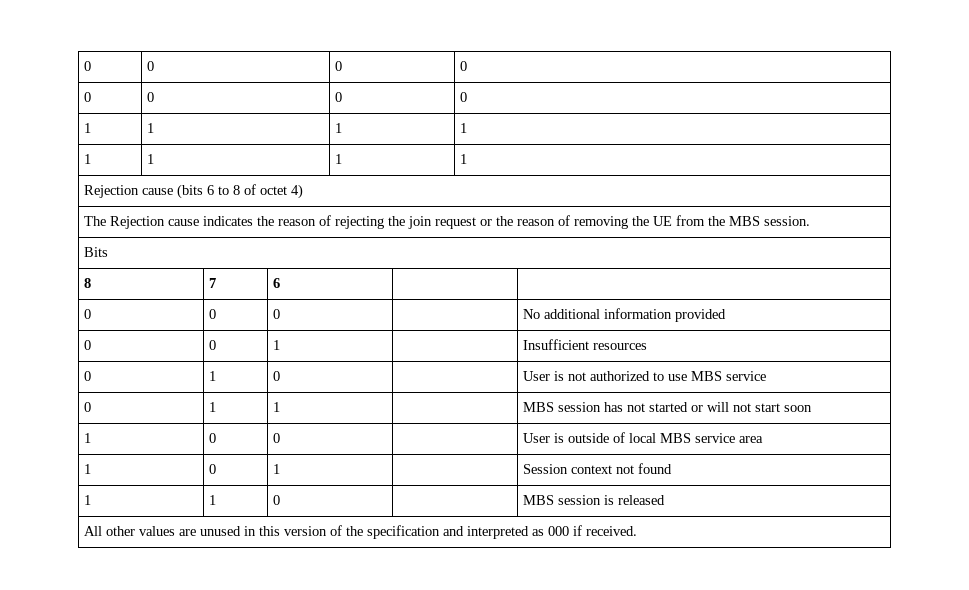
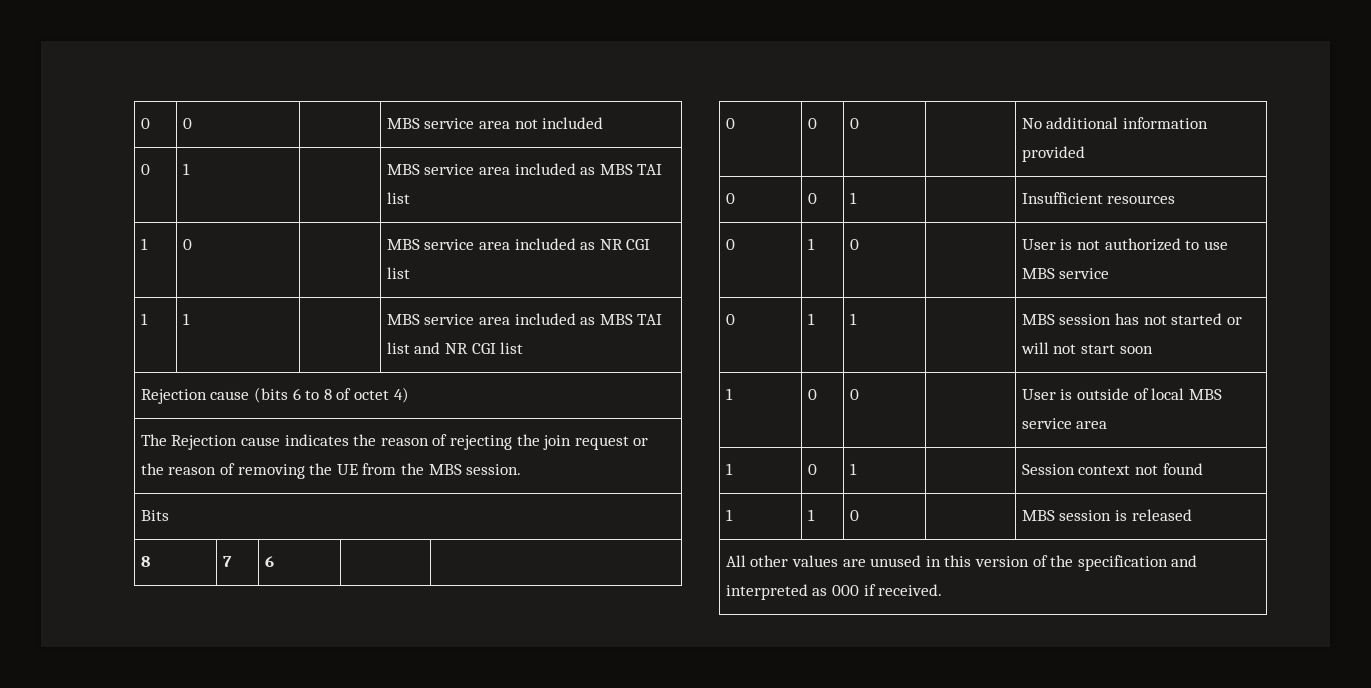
[84,61,92,71] [147,61,155,71] [335,61,343,71] [460,61,468,71] [84,92,92,102] [147,92,155,102] [335,92,343,102] [460,92,468,102] [84,123,92,133] [147,123,155,133] [335,123,343,133] [460,123,468,133] [84,154,92,164] [147,154,155,164] [335,154,343,164] [460,154,468,164] 0 | 0 | 0 | 0 // 0 | 0 | 0 | 0 // 1 | 1 | 1 | 1 // 1 | 1 | 1 | 1 -> [140,118,150,129] [182,118,192,129] [386,117,604,129] [140,164,150,175] [182,163,190,175] [386,163,663,175] [386,192,410,204] [140,238,148,250] [182,239,192,250] [386,238,651,250] [386,267,410,279] [140,313,148,325] [182,313,190,325] [386,313,663,325] [386,342,524,354] 0 | 0 | | MBS service area not included // 0 | 1 | | MBS service area included as MBS TAI list // 1 | 0 | | MBS service area included as NR CGI list // 1 | 1 | | MBS service area included as MBS TAI list and NR CGI list

